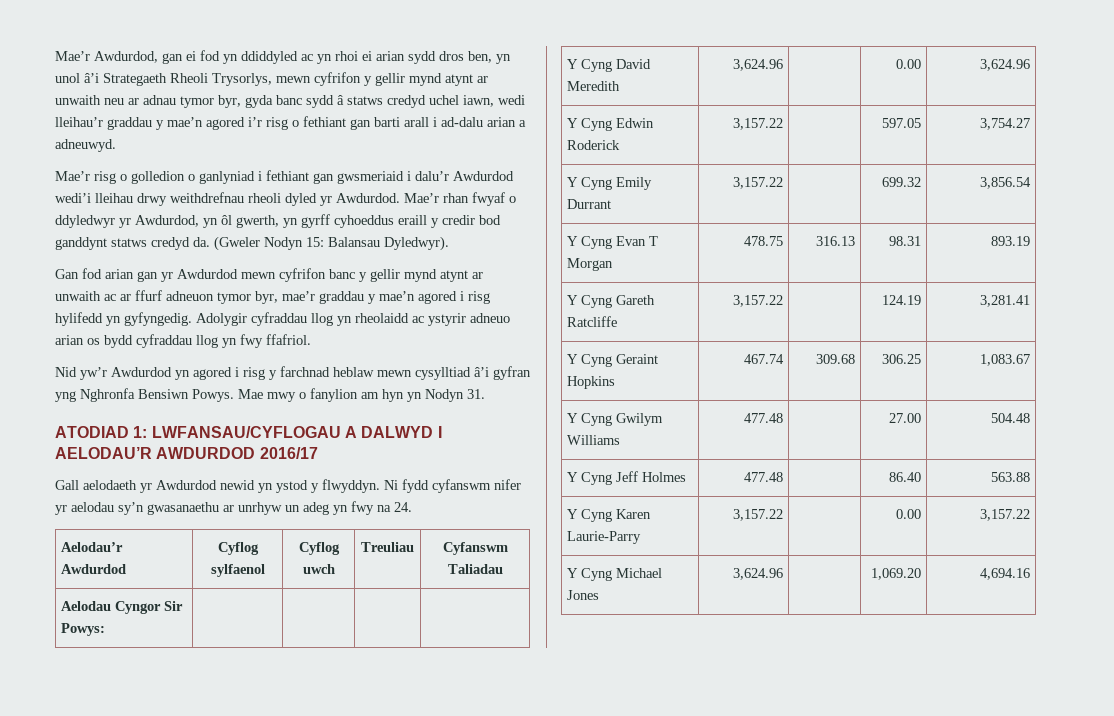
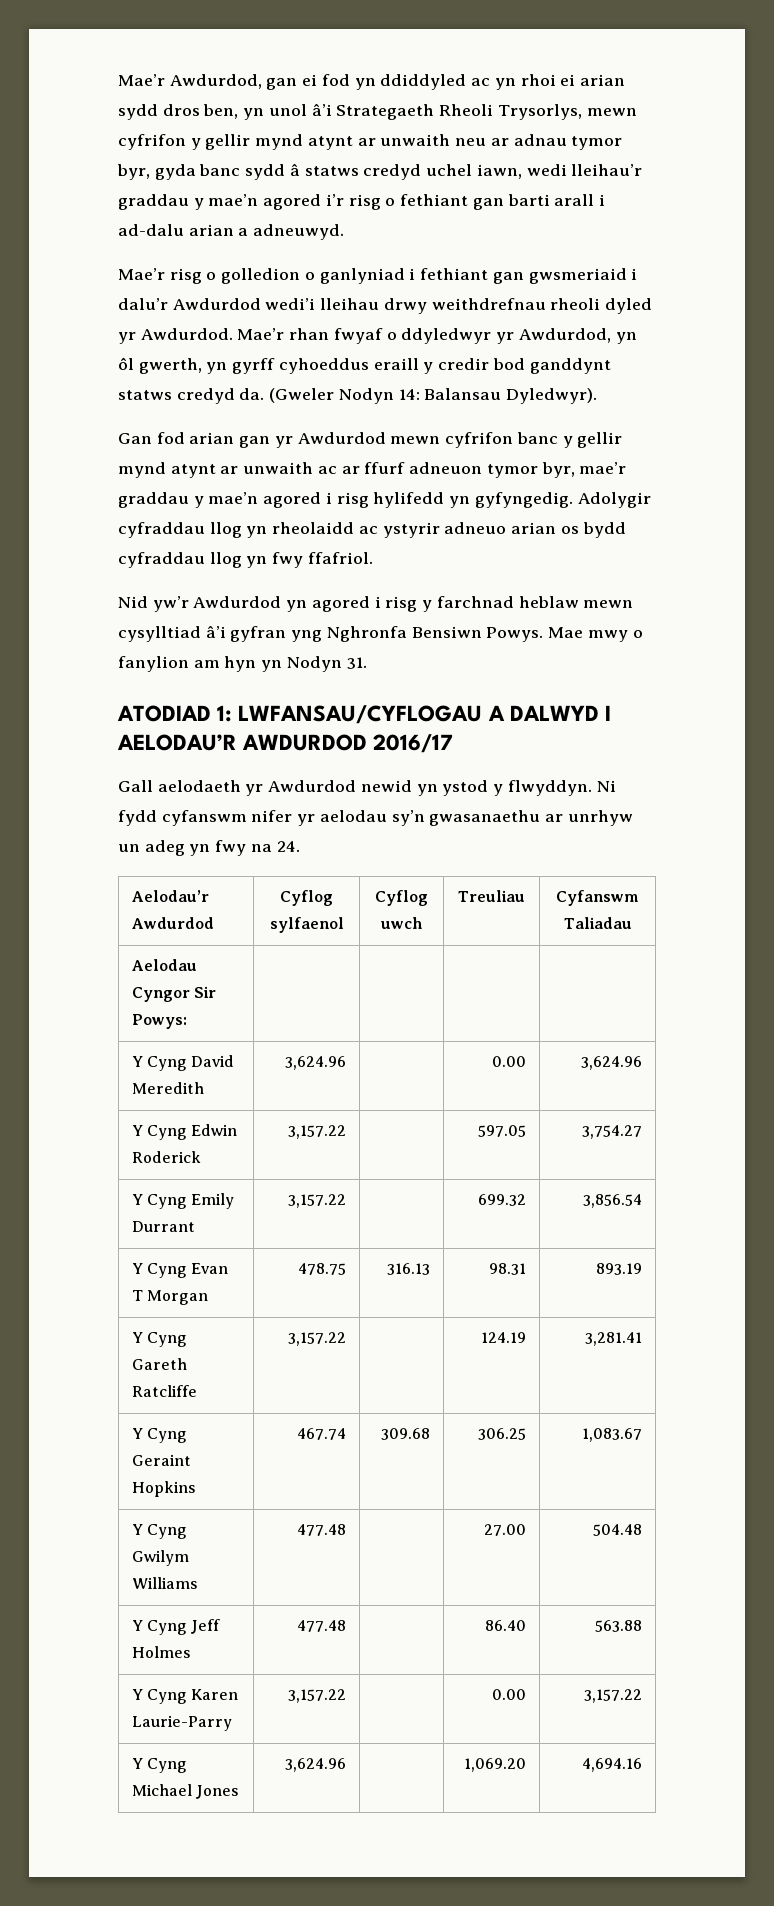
[306,237,324,247] 15: -> [398,389,420,400] 14:

